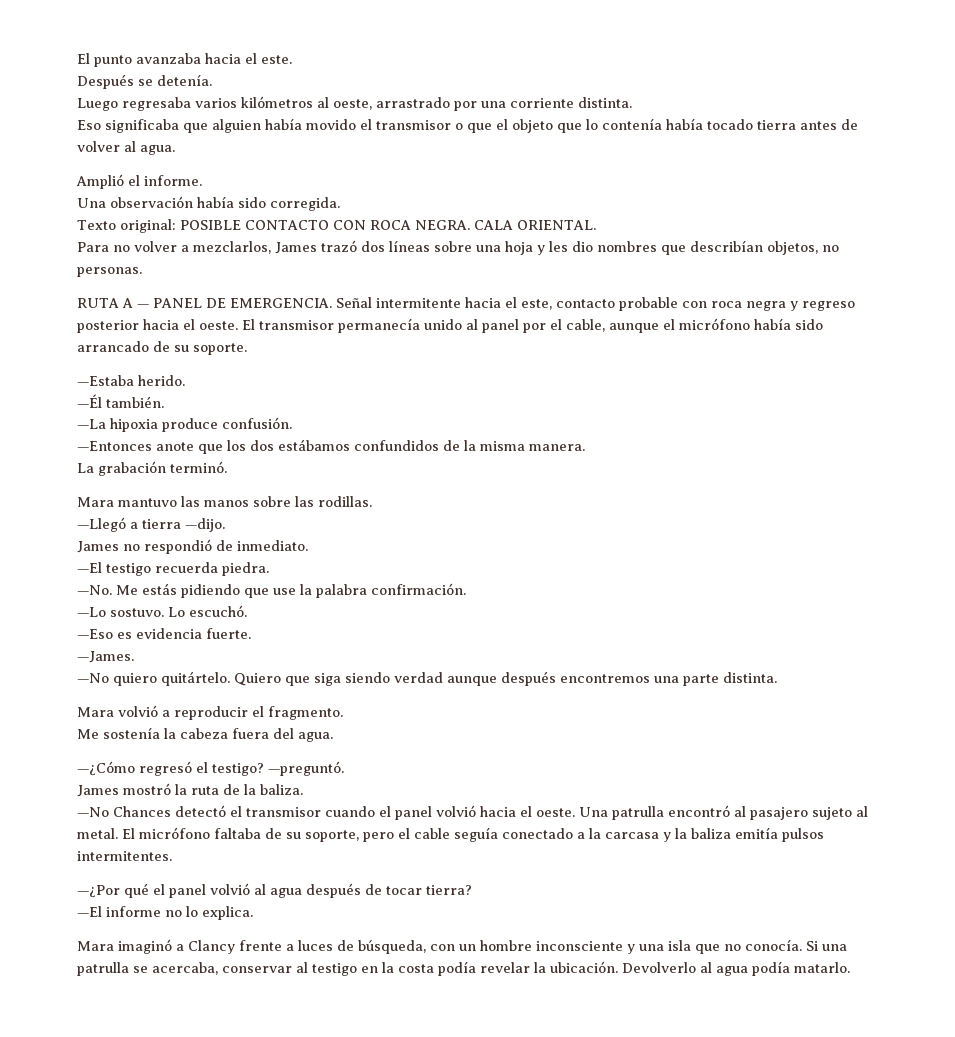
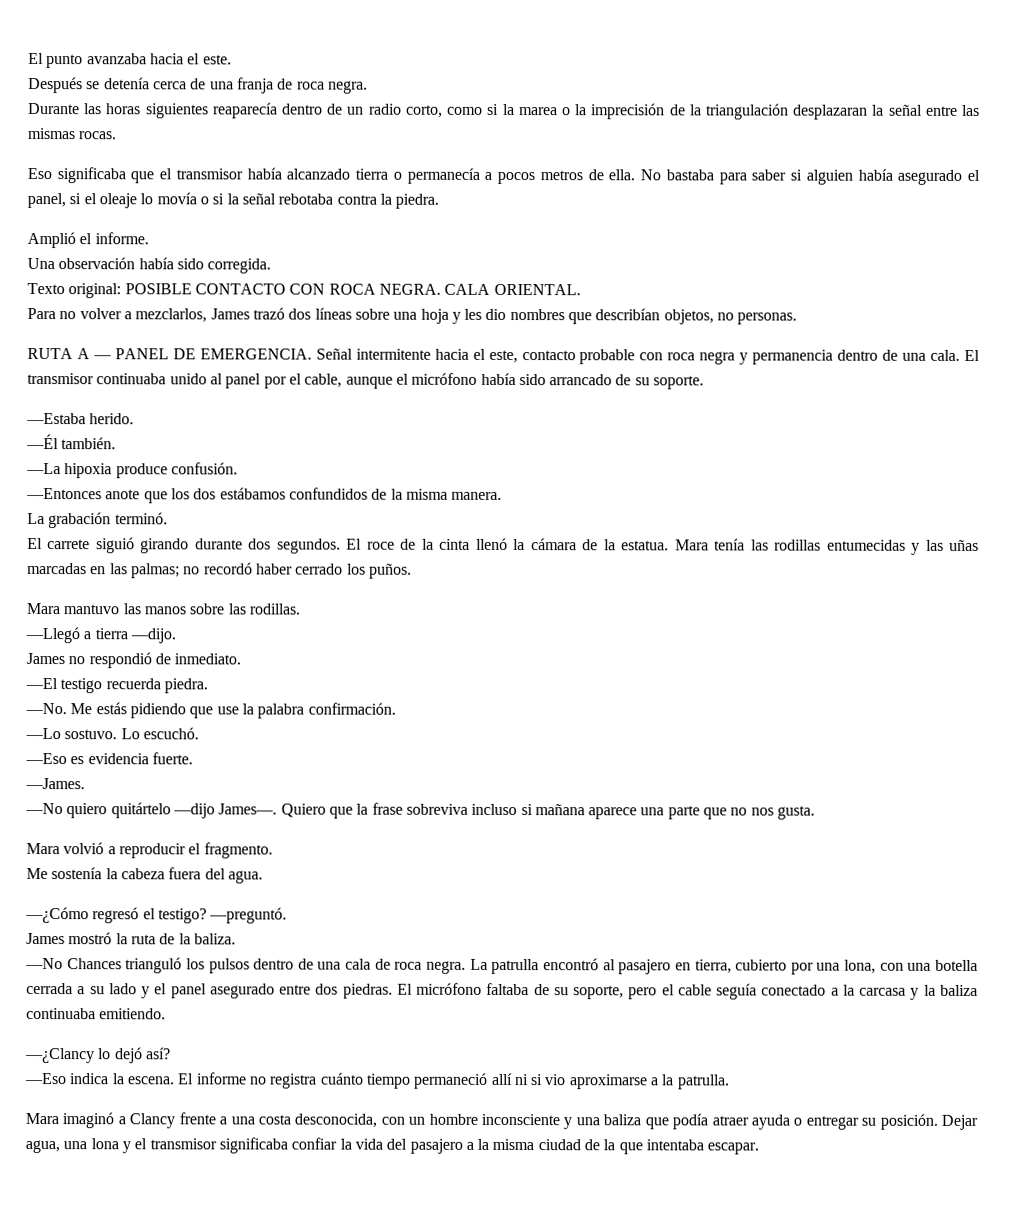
[157,74,212,86] [77,96,632,111] [77,118,858,133] [77,141,175,155] detenía. // Luego regresaba varios kilómetros al oeste, arrastrado por una corriente distinta. // Eso significaba que alguien había movido el transmisor o que el objeto que lo contenía había tocado tierra antes de volver al agua. -> [103,77,368,94] [28,102,981,120] [27,127,118,140] [27,167,981,185] [27,192,440,209] detenía cerca de una franja de roca negra. // Durante las horas siguientes reaparecía dentro de un radio corto, como si la marea o la imprecisión de la triangulación desplazaran la señal entre las mismas rocas. // Eso significaba que el transmisor había alcanzado tierra o permanecía a pocos metros de ella. No bastaba para saber si alguien había asegurado el panel, si el oleaje lo movía o si la señal rebotaba contra la piedra.
[802,301,855,311] [77,319,238,333] regreso posterior hacia el oeste. -> [752,349,961,365] permanencia dentro de una cala.
[338,318,420,333] permanecía -> [96,373,167,385] continuaba
(227, 467) none -> [27,537,980,555] [27,562,412,579] // El carrete siguió girando durante dos segundos. El roce de la cinta llenó la cámara de la estatua. Mara tenía las rodillas entumecidas y las uñas marcadas en las palmas; no recordó haber cerrado los puños.
[161,671,777,686] quitártelo. Quiero que siga siendo verdad aunque después encontremos una parte distinta. -> [110,802,816,820] quitártelo —dijo James—. Quiero que la frase sobreviva incluso si mañana aparece una parte que no nos gusta.
[175,805,868,820] [77,828,118,839] detectó el transmisor cuando el panel volvió hacia el oeste. Una patrulla encontró al pasajero sujeto al metal. -> [125,957,978,975] [26,982,393,999] trianguló los pulsos dentro de una cala de roca negra. La patrulla encontró al pasajero en tierra, cubierto por una lona, con una botella cerrada a su lado y el panel asegurado entre dos piedras.
[735,827,824,842] [77,851,172,861] [77,883,472,898] [77,906,253,920] emitía pulsos intermitentes. // —¿Por qué el panel volvió al agua después de tocar tierra? // —El informe no lo explica. -> [26,1007,167,1020] [25,1047,171,1064] [25,1072,730,1090] continuaba emitiendo. // —¿Clancy lo dejó así? // —Eso indica la escena. El informe no registra cuánto tiempo permaneció allí ni si vio aproximarse a la patrulla.
[298,940,426,954] luces de búsqueda, -> [230,1113,378,1128] una costa desconocida,
[668,939,847,954] [77,961,850,976] isla que no conocía. Si una patrulla se acercaba, conservar al testigo en la costa podía revelar la ubicación. Devolverlo al agua podía matarlo. -> [603,1113,978,1130] [25,1137,760,1155] baliza que podía atraer ayuda o entregar su posición. Dejar agua, una lona y el transmisor significaba confiar la vida del pasajero a la misma ciudad de la que intentaba escapar.

